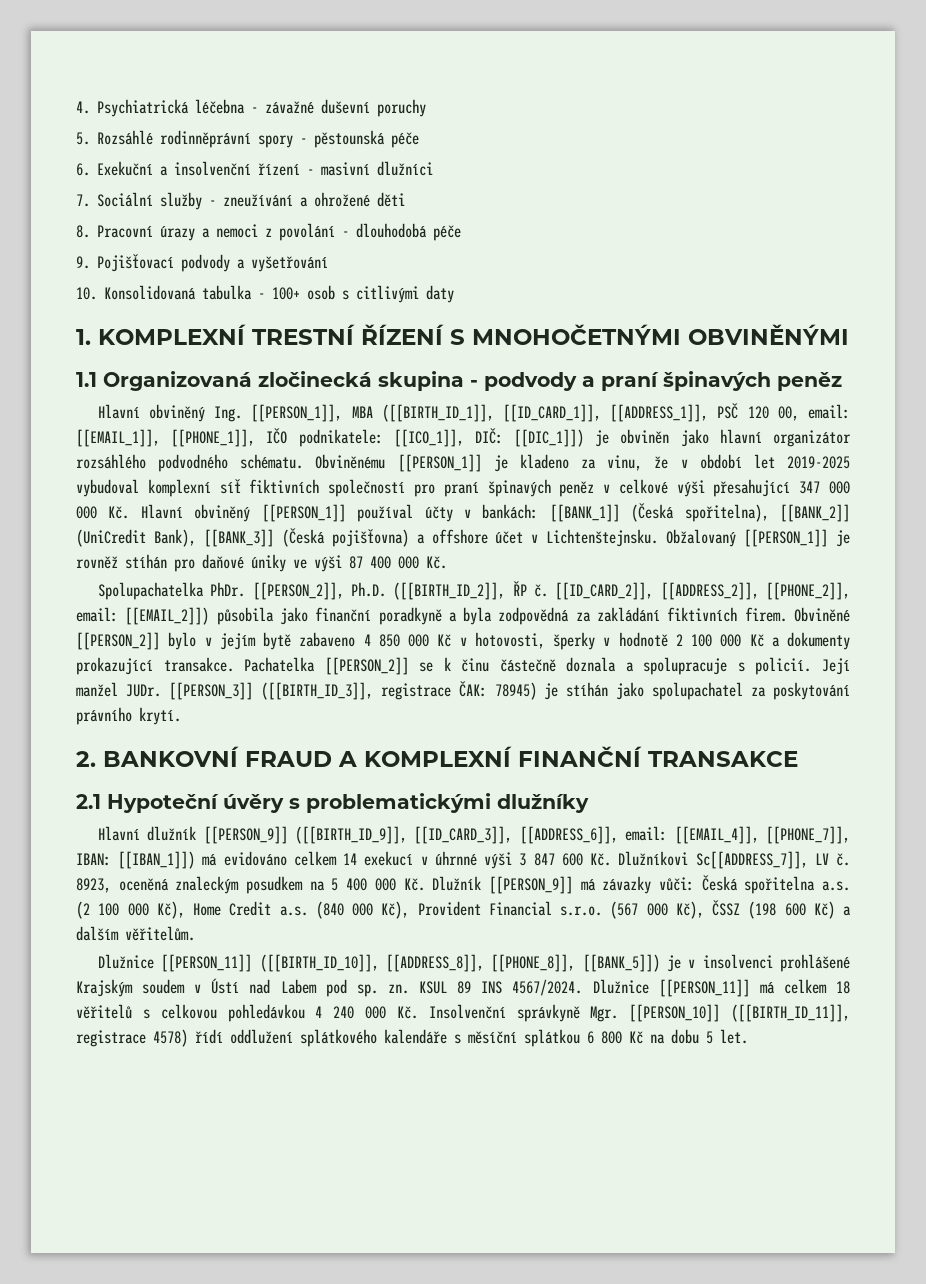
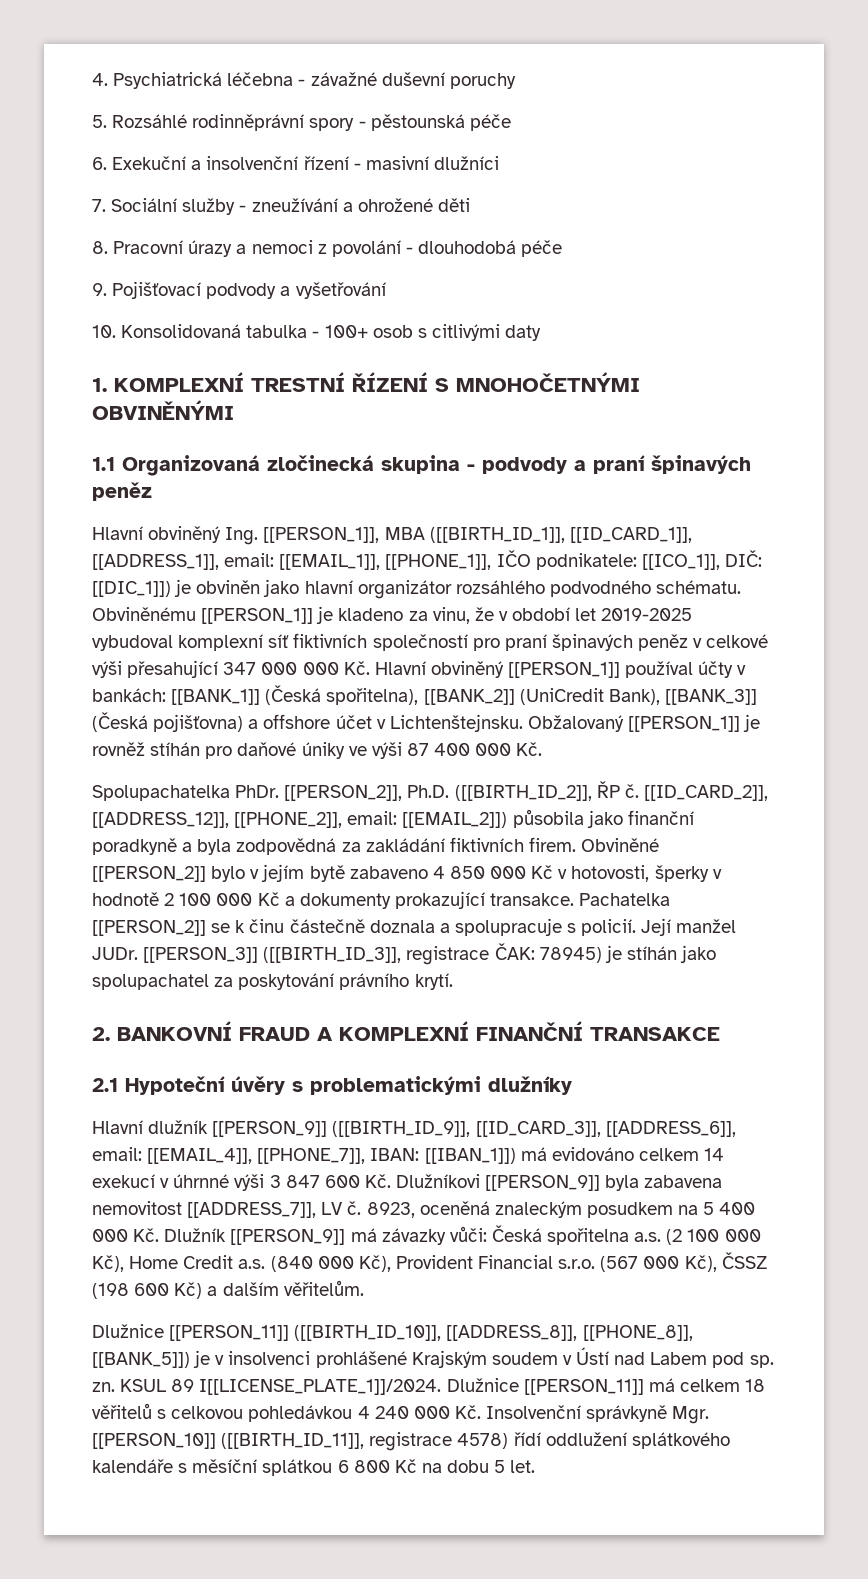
[717,403,799,421] PSČ 120 00, -> (219, 562) none
[660,582,759,600] [[ADDRESS_2]], -> [92,812,229,828] [[ADDRESS_12]],
[695,851,808,869] Sc[[ADDRESS_7]], -> [485,1175,723,1191] [92,1201,317,1218] [[PERSON_9]] byla zabavena nemovitost [[ADDRESS_7]],
[481,979,583,996] INS 4567/2024. -> [199,1379,442,1395] I[[LICENSE_PLATE_1]]/2024.

